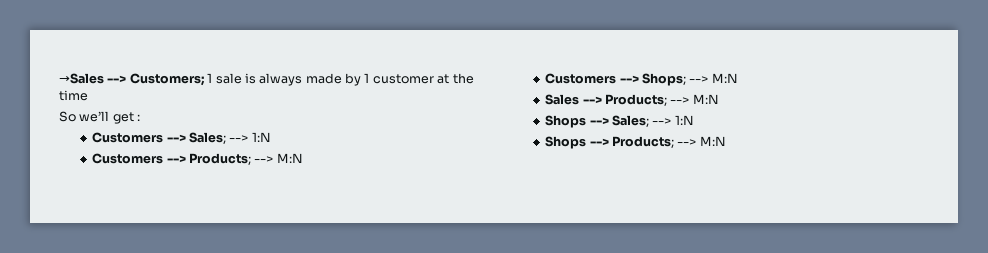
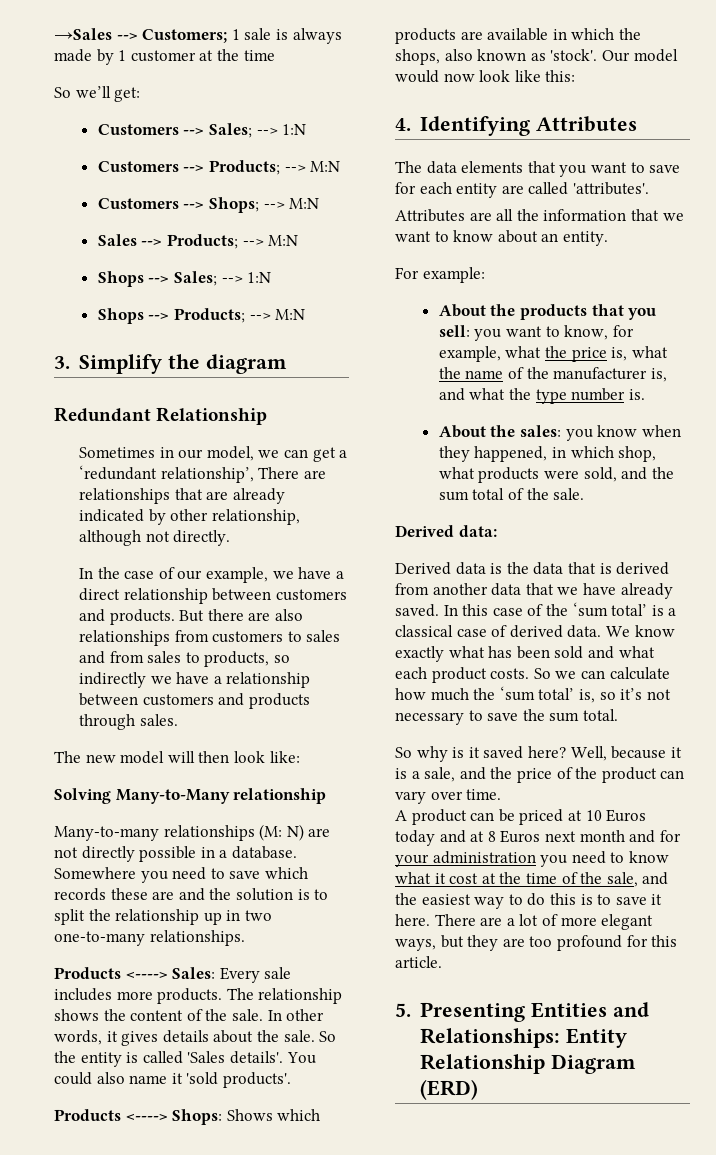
[112,112,141,124] get : -> [114,87,141,102] get:
(726, 141) none -> [54,354,287,374] [54,407,268,425] [79,446,348,462] [79,465,326,483] [79,488,285,504] [79,509,300,525] [79,530,231,546] [79,567,344,583] [79,588,347,604] [79,609,303,625] [79,630,341,646] [79,651,290,667] [79,672,311,688] [79,693,310,709] [79,714,178,730] [54,751,300,764] [54,788,327,804] [54,824,331,841] [54,846,297,862] [54,867,308,883] [54,888,329,901] [54,909,272,925] [54,930,245,946] [54,967,292,983] [54,988,343,1004] [54,1009,325,1021] [54,1030,337,1046] [54,1051,316,1067] [54,1072,291,1088] [54,1109,321,1125] [395,28,641,44] [395,49,678,65] [395,70,576,83] [395,116,637,136] [395,161,681,177] [395,182,649,198] [395,209,684,222] [395,230,608,246] [395,267,485,283] [438,304,657,320] [438,325,634,341] [438,346,668,362] [438,367,667,382] [438,388,645,404] [438,425,681,441] [438,446,657,462] [438,467,674,483] [438,488,585,501] [395,525,497,537] [395,562,670,575] [395,583,673,599] [395,602,677,617] [395,625,675,638] [395,646,655,662] [395,667,670,683] [395,686,671,703] [395,709,618,725] [395,746,682,762] [395,767,685,783] [395,789,502,804] [395,809,647,825] [395,830,681,846] [395,851,669,867] [395,872,669,887] [395,893,663,909] [395,914,654,930] [395,935,678,951] [395,956,442,968] [395,1002,649,1022] [420,1028,627,1048] [420,1054,636,1074] [420,1079,479,1100] // 3. Simplify the diagram // Redundant Relationship // Sometimes in our model, we can get a ‘redundant relationship’, There are relationships that are already indicated by other relationship, although not directly. // In the case of our example, we have a direct relationship between customers and products. But there are also relationships from customers to sales and from sales to products, so indirectly we have a relationship between customers and products through sales. // The new model will then look like: // Solving Many-to-Many relationship // Many-to-many relationships (M: N) are not directly possible in a database. Somewhere you need to save which records these are and the solution is to split the relationship up in two one-to-many relationships. // Products <----> Sales: Every sale includes more products. The relationship shows the content of the sale. In other words, it gives details about the sale. So the entity is called 'Sales details'. You could also name it 'sold products'. // Products <----> Shops: Shows which products are available in which the shops, also known as 'stock'. Our model would now look like this: // 4. Identifying Attributes // The data elements that you want to save for each entity are called 'attributes'. // Attributes are all the information that we want to know about an entity. // For example: // About the products that you sell: you want to know, for example, what the price is, what the name of the manufacturer is, and what the type number is. // About the sales: you know when they happened, in which shop, what products were sold, and the sum total of the sale. // Derived data: // Derived data is the data that is derived from another data that we have already saved. In this case of the ‘sum total’ is a classical case of derived data. We know exactly what has been sold and what each product costs. So we can calculate how much the ‘sum total’ is, so it’s not necessary to save the sum total. // So why is it saved here? Well, because it is a sale, and the price of the product can vary over time. // A product can be priced at 10 Euros today and at 8 Euros next month and for your administration you need to know what it cost at the time of the sale, and the easiest way to do this is to save it here. There are a lot of more elegant ways, but they are too profound for this article. // 5. Presenting Entities and Relationships: Entity Relationship Diagram (ERD)

